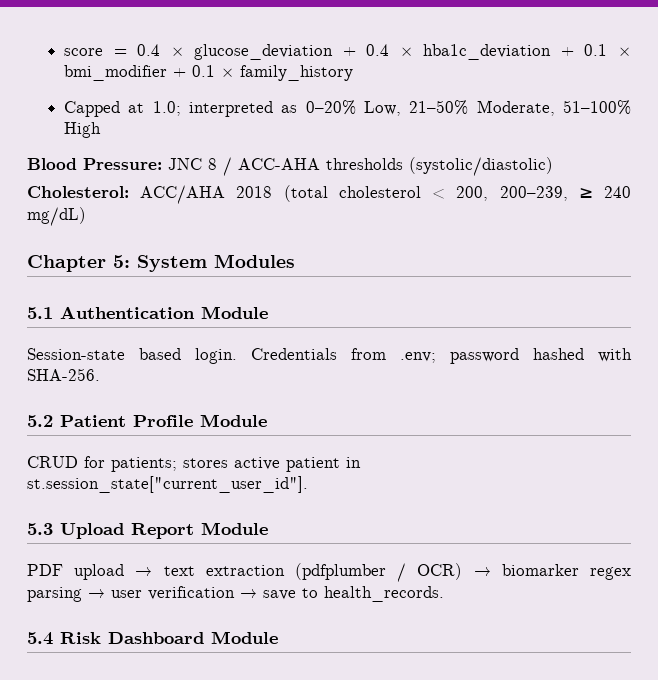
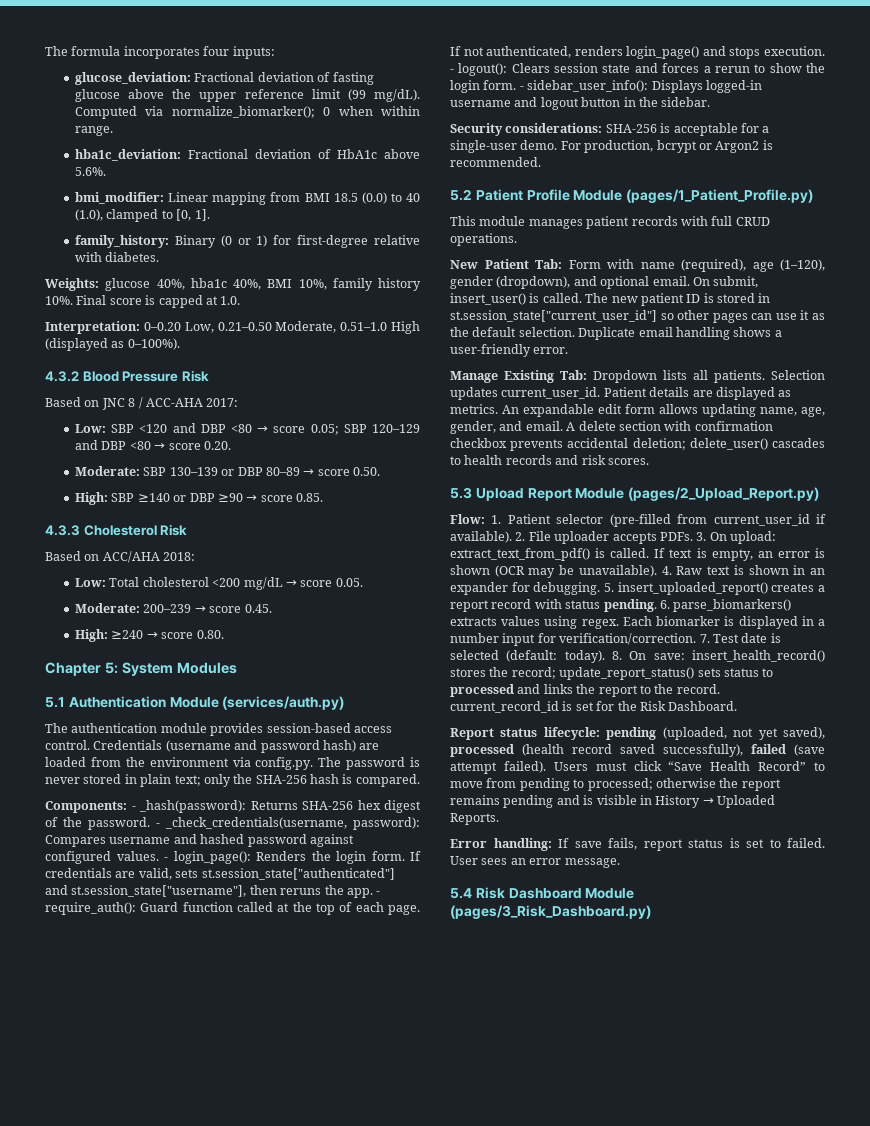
[63,44,632,60] [63,65,353,81] [63,100,631,117] [63,122,101,138] [27,157,553,176] [27,185,631,204] [27,207,86,226] score = 0.4 × glucose_deviation + 0.4 × hba1c_deviation + 0.1 × bmi_modifier + 0.1 × family_history // Capped at 1.0; interpreted as 0–20% Low, 21–50% Moderate, 51–100% High // Blood Pressure: JNC 8 / ACC-AHA thresholds (systolic/diastolic) // Cholesterol: ACC/AHA 2018 (total cholesterol < 200, 200–239, ≥ 240 mg/dL) -> [45,46,275,59] [74,72,374,85] [74,89,420,102] [74,106,420,119] [74,126,113,136] [74,149,420,161] [74,167,106,176] [74,192,420,205] [74,209,210,222] [74,235,420,248] [74,252,160,262] [45,278,421,291] [45,295,241,308] [45,321,420,334] [45,338,180,351] [45,370,209,382] [45,397,239,410] [74,423,420,435] [74,440,231,450] [74,466,380,476] [74,492,323,505] [45,524,188,536] [45,551,196,563] [74,577,363,590] [74,603,272,613] [74,629,224,642] The formula incorporates four inputs: // glucose_deviation: Fractional deviation of fasting glucose above the upper reference limit (99 mg/dL). Computed via normalize_biomarker(); 0 when within range. // hba1c_deviation: Fractional deviation of HbA1c above 5.6%. // bmi_modifier: Linear mapping from BMI 18.5 (0.0) to 40 (1.0), clamped to [0, 1]. // family_history: Binary (0 or 1) for first-degree relative with diabetes. // Weights: glucose 40%, hba1c 40%, BMI 10%, family history 10%. Final score is capped at 1.0. // Interpretation: 0–0.20 Low, 0.21–0.50 Moderate, 0.51–1.0 High (displayed as 0–100%). // 4.3.2 Blood Pressure Risk // Based on JNC 8 / ACC-AHA 2017: // Low: SBP <120 and DBP <80 → score 0.05; SBP 120–129 and DBP <80 → score 0.20. // Moderate: SBP 130–139 or DBP 80–89 → score 0.50. // High: SBP ≥140 or DBP ≥90 → score 0.85. // 4.3.3 Cholesterol Risk // Based on ACC/AHA 2018: // Low: Total cholesterol <200 mg/dL → score 0.05. // Moderate: 200–239 → score 0.45. // High: ≥240 → score 0.80.
[27,348,632,364] [27,368,100,381] [27,414,267,427] [27,456,361,472] [27,476,308,493] [27,522,268,539] [27,563,631,582] [27,586,444,602] // Session-state based login. Credentials from .env; password hashed with SHA-256. // 5.2 Patient Profile Module // CRUD for patients; stores active patient in st.session_state["current_user_id"]. // 5.3 Upload Report Module // PDF upload → text extraction (pdfplumber / OCR) → biomarker regex parsing → user verification → save to health_records. -> [222,696,345,710] [45,723,392,736] [45,740,380,753] [45,757,420,770] [45,774,420,787] [45,800,421,813] [45,817,420,830] [45,834,354,847] [45,851,421,864] [45,868,395,880] [45,885,381,898] [45,902,420,915] [450,46,825,59] [450,63,825,76] [450,80,762,93] [450,97,711,110] [450,123,770,136] [450,140,773,153] [450,157,541,167] [450,189,814,203] [450,216,770,229] [450,233,517,246] [450,259,825,272] [450,276,759,289] [450,293,771,306] [450,310,825,323] [450,327,782,340] [450,344,569,357] [450,370,825,383] [450,387,792,400] [450,404,825,417] [450,421,773,434] [450,438,825,451] [450,455,649,465] [450,487,820,501] [450,514,826,527] [450,531,776,544] [450,548,825,561] [450,565,825,578] [450,582,825,595] [450,599,792,612] [450,616,825,629] [450,633,781,646] [450,650,825,663] [450,667,774,680] [450,684,720,697] [450,701,738,713] [450,727,825,740] [450,744,825,757] [450,761,825,774] [450,778,781,791] [450,795,775,808] [450,813,499,825] [450,838,825,851] [450,856,620,868] (services/auth.py) // The authentication module provides session-based access control. Credentials (username and password hash) are loaded from the environment via config.py. The password is never stored in plain text; only the SHA-256 hash is compared. // Components: - _hash(password): Returns SHA-256 hex digest of the password. - _check_credentials(username, password): Compares username and hashed password against configured values. - login_page(): Renders the login form. If credentials are valid, sets st.session_state["authenticated"] and st.session_state["username"], then reruns the app. - require_auth(): Guard function called at the top of each page. If not authenticated, renders login_page() and stops execution. - logout(): Clears session state and forces a rerun to show the login form. - sidebar_user_info(): Displays logged-in username and logout button in the sidebar. // Security considerations: SHA-256 is acceptable for a single-user demo. For production, bcrypt or Argon2 is recommended. // 5.2 Patient Profile Module (pages/1_Patient_Profile.py) // This module manages patient records with full CRUD operations. // New Patient Tab: Form with name (required), age (1–120), gender (dropdown), and optional email. On submit, insert_user() is called. The new patient ID is stored in st.session_state["current_user_id"] so other pages can use it as the default selection. Duplicate email handling shows a user-friendly error. // Manage Existing Tab: Dropdown lists all patients. Selection updates current_user_id. Patient details are displayed as metrics. An expandable edit form allows updating name, age, gender, and email. A delete section with confirmation checkbox prevents accidental deletion; delete_user() cascades to health records and risk scores. // 5.3 Upload Report Module (pages/2_Upload_Report.py) // Flow: 1. Patient selector (pre-filled from current_user_id if available). 2. File uploader accepts PDFs. 3. On upload: extract_text_from_pdf() is called. If text is empty, an error is shown (OCR may be unavailable). 4. Raw text is shown in an expander for debugging. 5. insert_uploaded_report() creates a report record with status pending. 6. parse_biomarkers() extracts values using regex. Each biomarker is displayed in a number input for verification/correction. 7. Test date is selected (default: today). 8. On save: insert_health_record() stores the record; update_report_status() sets status to processed and links the report to the record. current_record_id is set for the Risk Dashboard. // Report status lifecycle: pending (uploaded, not yet saved), processed (health record saved successfully), failed (save attempt failed). Users must click “Save Health Record” to move from pending to processed; otherwise the report remains pending and is visible in History → Uploaded Reports. // Error handling: If save fails, report status is set to failed. User sees an error message.
(278, 637) none -> [450,905,651,919] (pages/3_Risk_Dashboard.py)

